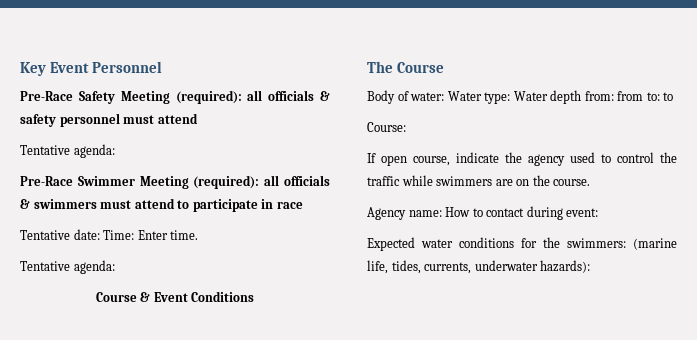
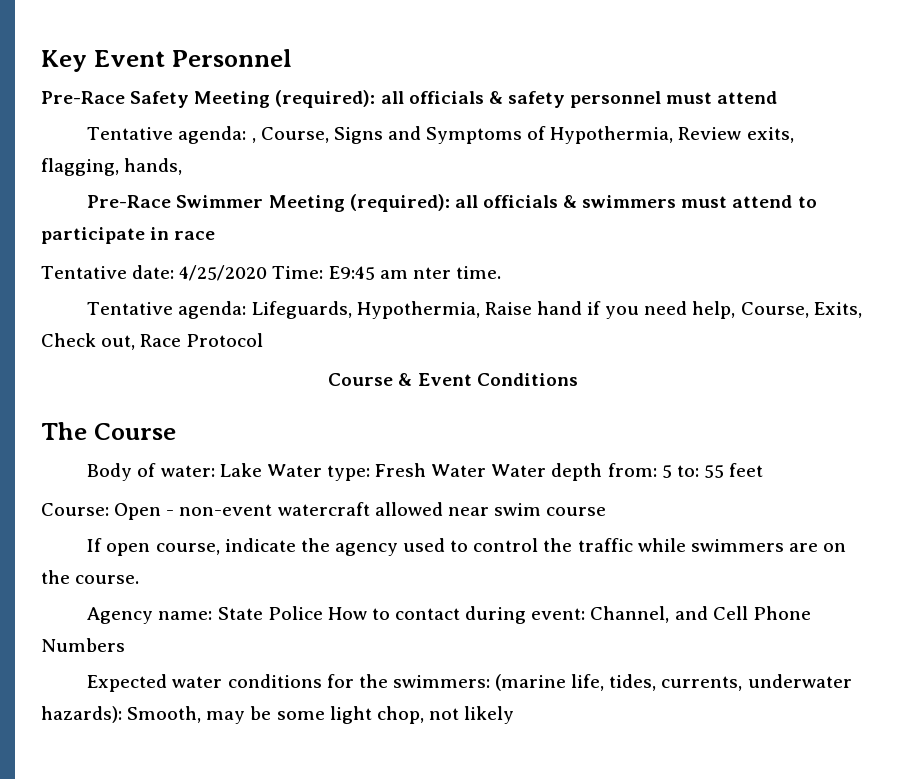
(115, 151) none -> [251,126,794,144] [41,158,183,176] , Course, Signs and Symptoms of Hypothermia, Review exits, flagging, hands,
[103,230,199,240] [20,260,115,274] Time: Enter time. // Tentative agenda: -> [179,265,501,281] [87,301,862,319] [41,333,264,350] 4/25/2020 Time: E9:45 am nter time. // Tentative agenda: Lifeguards, Hypothermia, Raise hand if you need help, Course, Exits, Check out, Race Protocol
(445, 96) none -> [219,463,262,477] Lake
(511, 98) none -> [375,463,487,477] Fresh Water
[617,91,674,101] [367,122,406,132] from to: to // Course: -> [661,463,764,478] [41,502,607,520] 5 to: 55 feet // Course: Open - non-event watercraft allowed near swim course
(442, 213) none -> [217,606,323,620] State Police
(599, 212) none -> [590,606,811,623] [41,638,125,652] Channel, and Cell Phone Numbers
(591, 266) none -> [127,706,515,724] Smooth, may be some light chop, not likely

